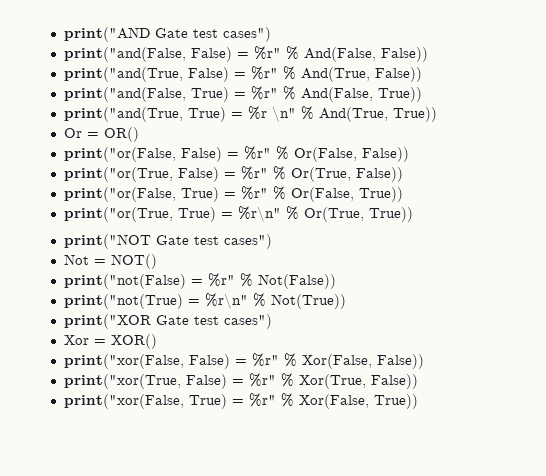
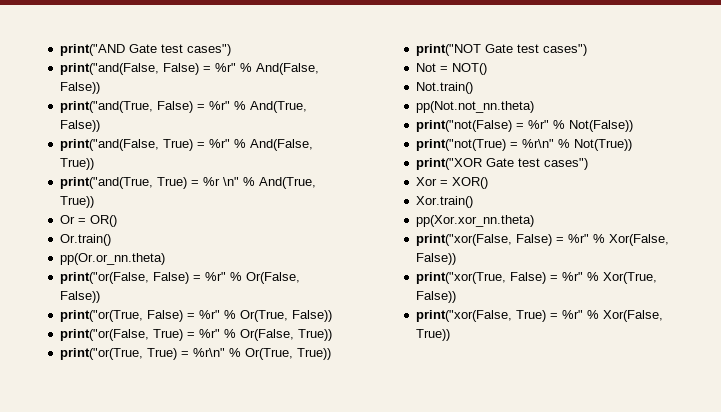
(139, 134) none -> [59,234,111,246] [59,253,165,265] // Or.train() // pp(Or.or_nn.theta)
(157, 261) none -> [415,82,473,94] [415,101,534,113] // Not.train() // pp(Not.not_nn.theta)
(157, 341) none -> [415,196,473,208] [415,215,534,227] // Xor.train() // pp(Xor.xor_nn.theta)

